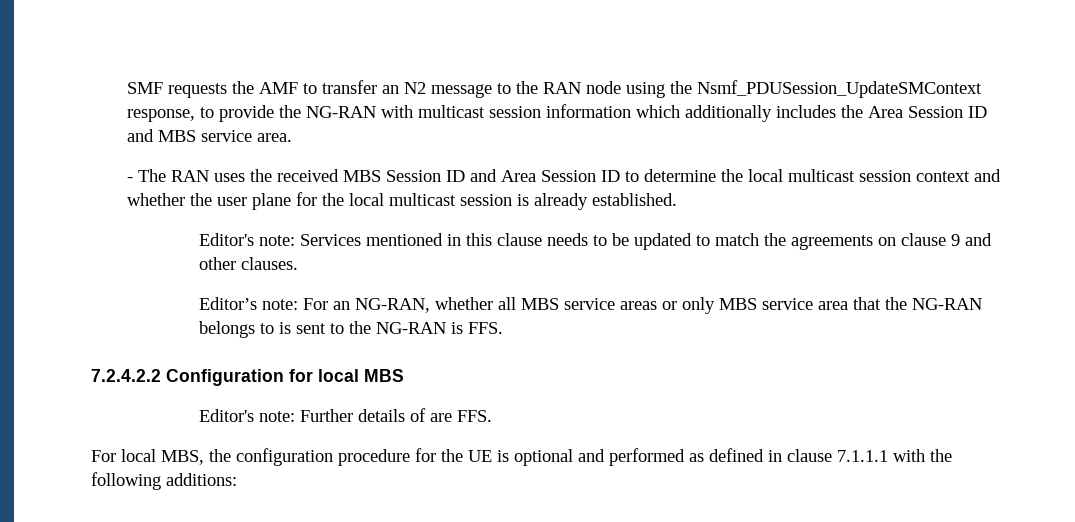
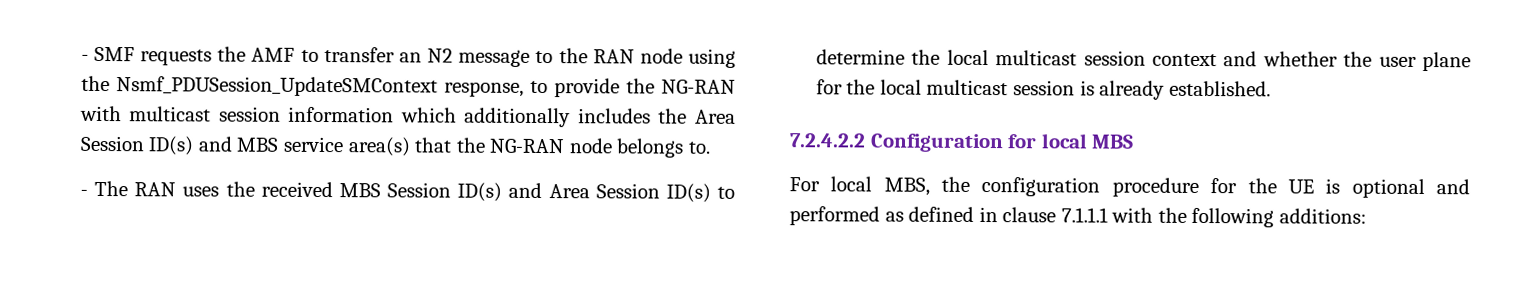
(126, 88) none -> [80,54,89,61] -
[967,106,987,118] ID -> [148,136,195,156] ID(s)
[256,133,292,142] area. -> [347,137,711,158] area(s) that the NG-RAN node belongs to.
[445,170,465,182] ID -> [457,182,503,202] ID(s)
[600,170,620,182] ID -> [665,183,711,203] ID(s)
[198,233,992,250] [198,257,298,270] [198,297,982,314] [198,321,503,338] // Editor's note: Services mentioned in this clause needs to be updated to match the agreements on clause 9 and other clauses. // Editor’s note: For an NG-RAN, whether all MBS service areas or only MBS service area that the NG-RAN belongs to is sent to the NG-RAN is FFS. -> (1271, 88) none
[198,408,492,422] // Editor's note: Further details of are FFS. -> (1135, 141) none

